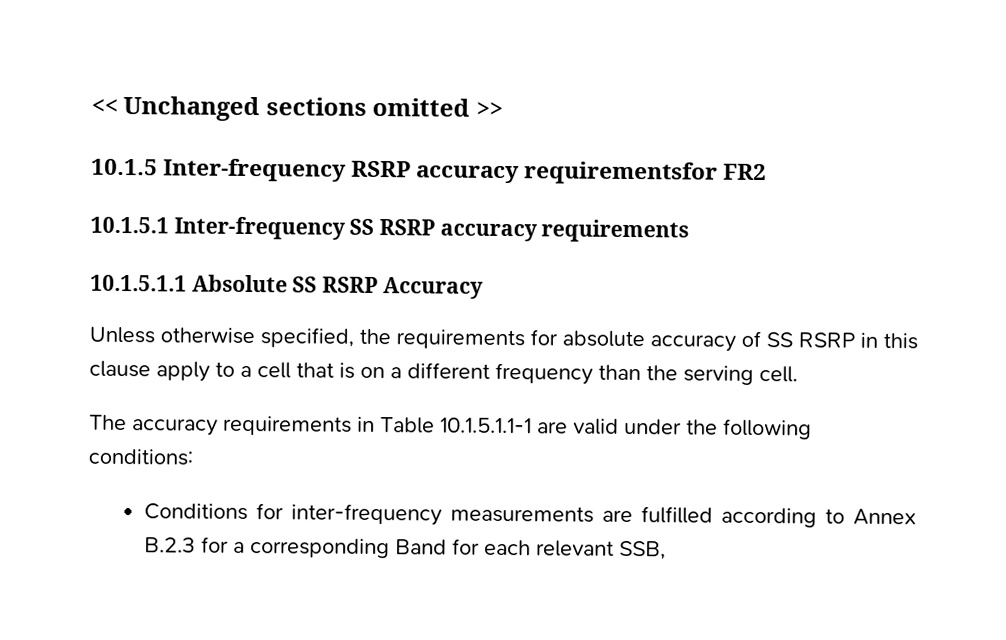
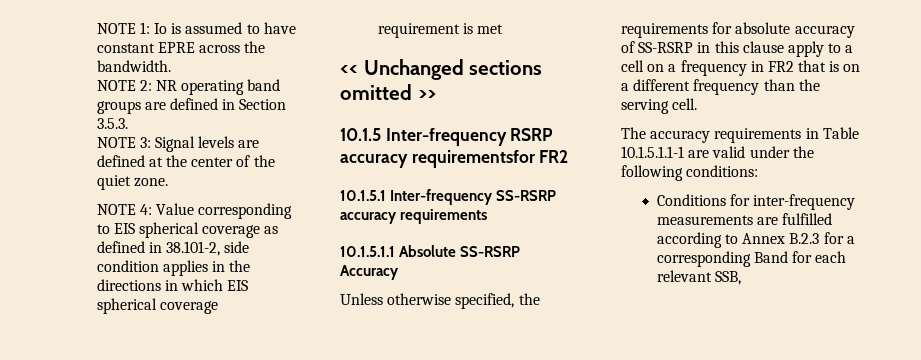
(91, 106) none -> [96,22,296,34] [96,41,266,53] [96,60,171,72] [96,79,281,95] [96,98,287,114] [96,118,128,129] [96,136,260,152] [96,155,275,167] [96,175,168,190] [96,203,293,219] [96,222,279,238] [96,241,250,256] [96,260,251,276] [96,279,249,291] [96,298,218,314] [377,23,504,38] NOTE 1: Io is assumed to have constant EPRE across the bandwidth. // NOTE 2: NR operating band groups are defined in Section 3.5.3. // NOTE 3: Signal levels are defined at the center of the quiet zone. // NOTE 4: Value corresponding to EIS spherical coverage as defined in 38.101-2, side condition applies in the directions in which EIS spherical coverage requirement is met //
[349,218,436,236] SS RSRP -> [496,190,557,201] SS-RSRP
[292,276,379,294] SS RSRP -> [460,246,521,257] SS-RSRP
[766,332,855,348] SS RSRP -> [638,42,694,53] SS-RSRP
(291, 370) none -> [647,60,794,76] on a frequency in FR2

